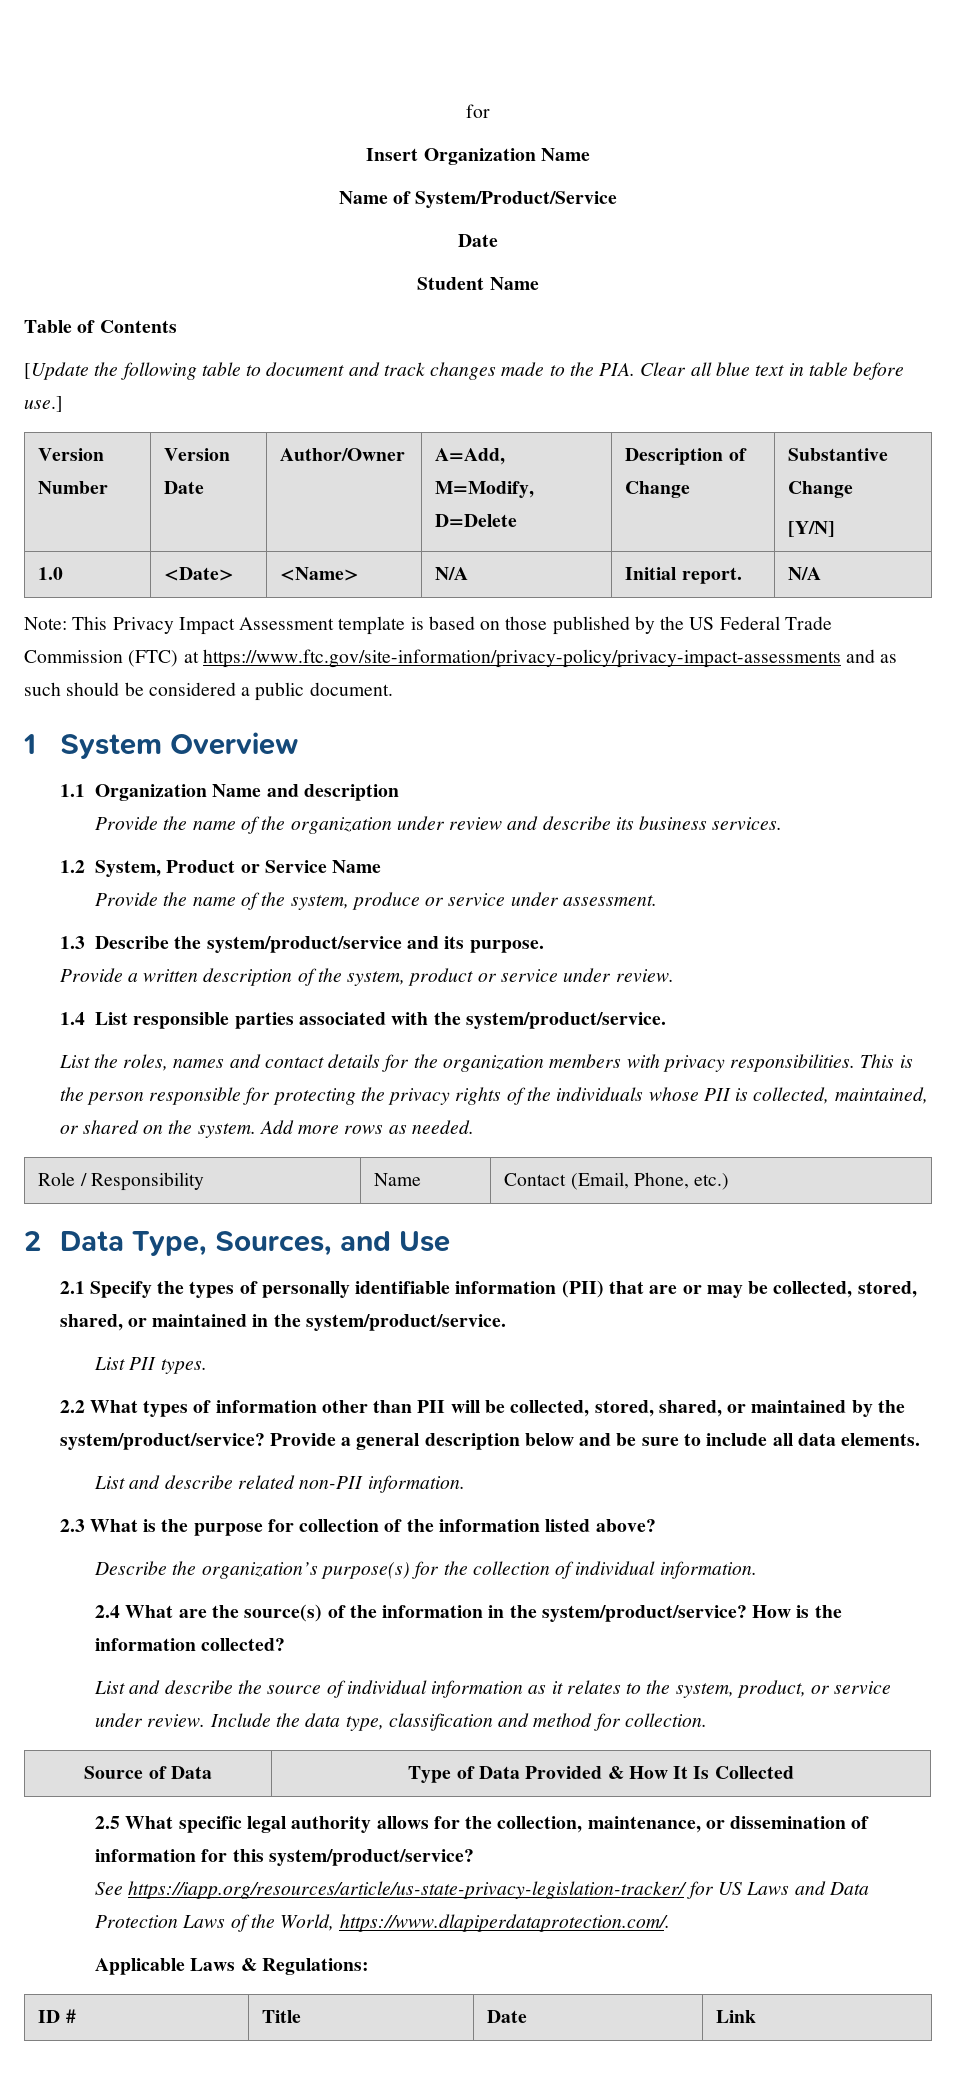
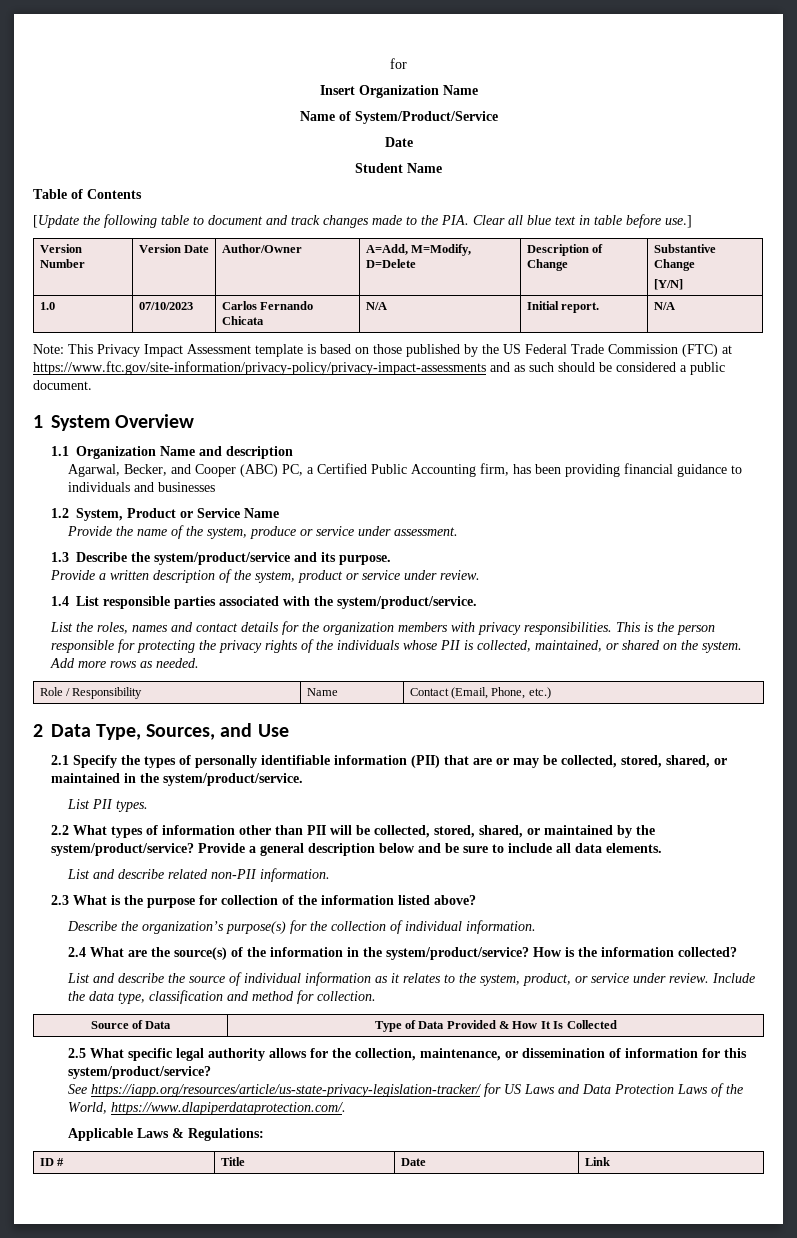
[164,567,235,581] [280,567,360,581] <Date> | <Name> -> [138,302,193,310] [221,301,313,310] [221,316,264,325] 07/10/2023 | Carlos Fernando Chicata
[95,816,783,834] Provide the name of the organization under review and describe its business services. -> [68,463,743,477] [68,482,216,492] Agarwal, Becker, and Cooper (ABC) PC, a Certified Public Accounting firm, has been providing financial guidance to individuals and businesses

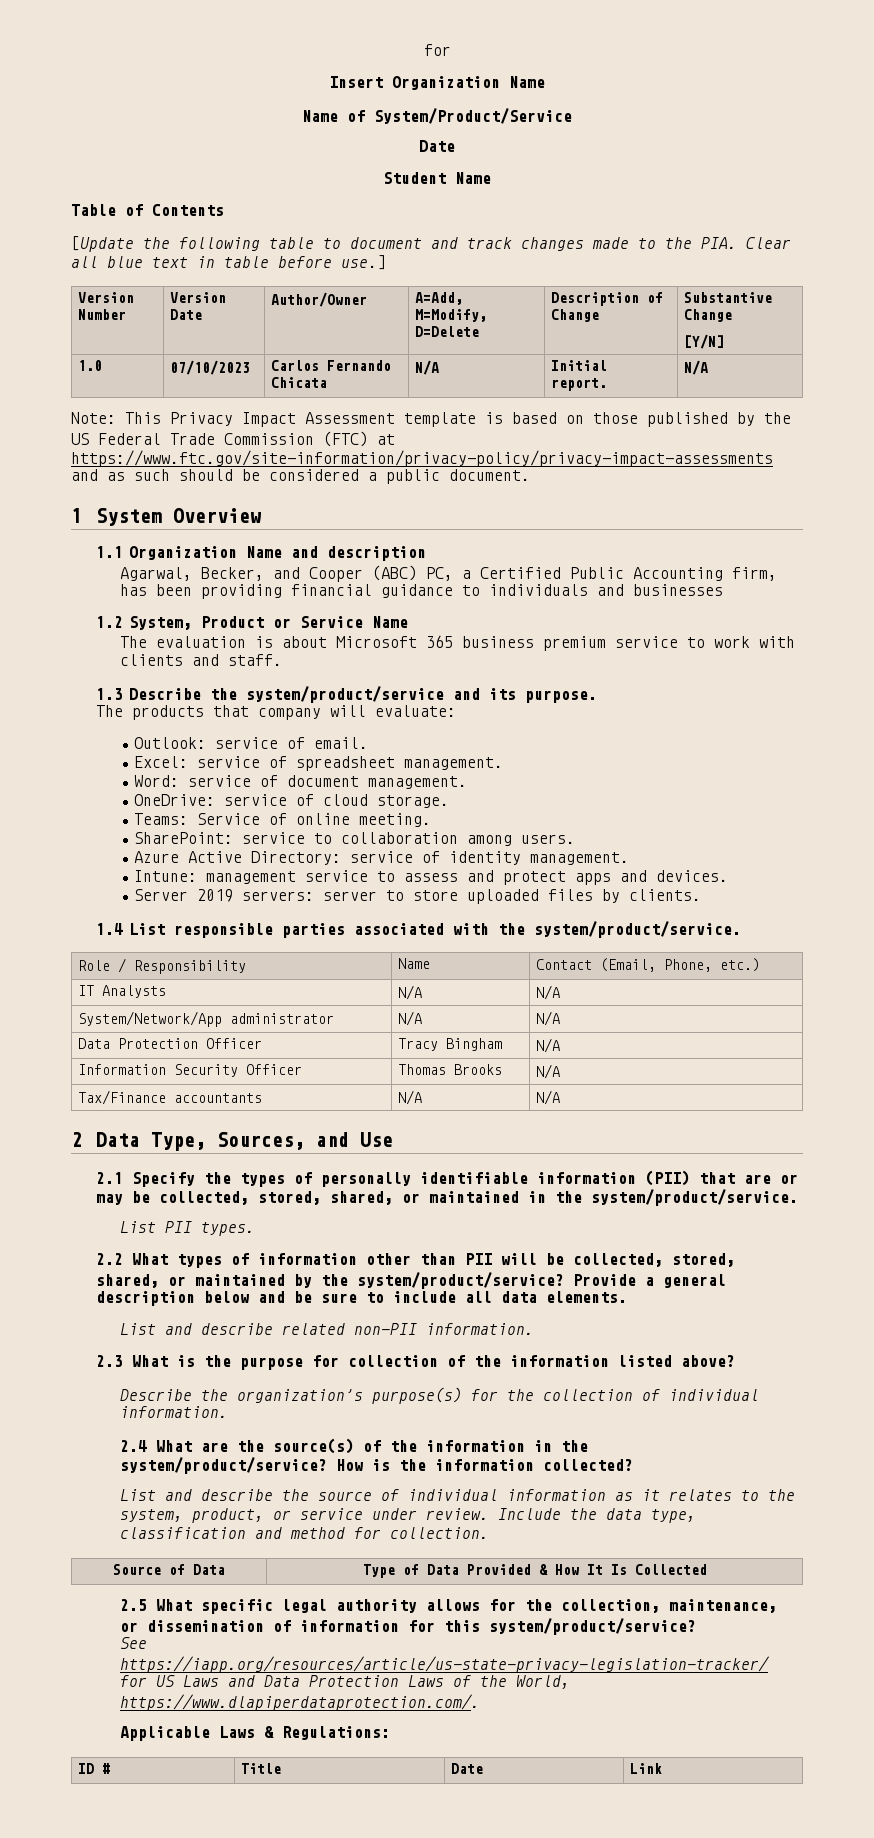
[67,525,459,539] Provide the name of the system, produce or service under assessment. -> [120,635,796,651] [120,654,283,666] The evaluation is about Microsoft 365 business premium service to work with clients and staff.
[49,569,480,583] Provide a written description of the system, product or service under review. -> [95,705,456,720] [134,737,369,749] [134,756,504,771] [134,775,468,789] [134,794,450,808] [134,813,432,827] [134,832,576,846] [134,851,630,865] [134,870,729,885] [134,889,702,904] The products that company will evaluate: // Outlook: service of email. // Excel: service of spreadsheet management. // Word: service of document management. // OneDrive: service of cloud storage. // Teams: Service of online meeting. // SharePoint: service to collaboration among users. // Azure Active Directory: service of identity management. // Intune: management service to assess and protect apps and devices. // Server 2019 servers: server to store uploaded files by clients.
[49,621,715,635] [50,639,742,653] [49,658,199,668] // List the roles, names and contact details for the organization members with privacy responsibilities. This is the person responsible for protecting the privacy rights of the individuals whose PII is collected, maintained, or shared on the system. Add more rows as needed. -> (742, 929) none
(551, 693) none -> [78,985,167,998] [398,985,423,1000] [536,985,561,1000] [78,1011,335,1027] [398,1011,423,1026] [536,1011,561,1026] [78,1038,263,1049] [398,1038,503,1051] [536,1038,561,1053] [78,1064,303,1077] [398,1064,503,1075] [536,1064,561,1079] [78,1090,263,1105] [398,1090,423,1105] [536,1090,561,1105] // IT Analysts | N/A | N/A // System/Network/App administrator | N/A | N/A // Data Protection Officer | Tracy Bingham | N/A // Information Security Officer | Thomas Brooks | N/A // Tax/Finance accountants | N/A | N/A

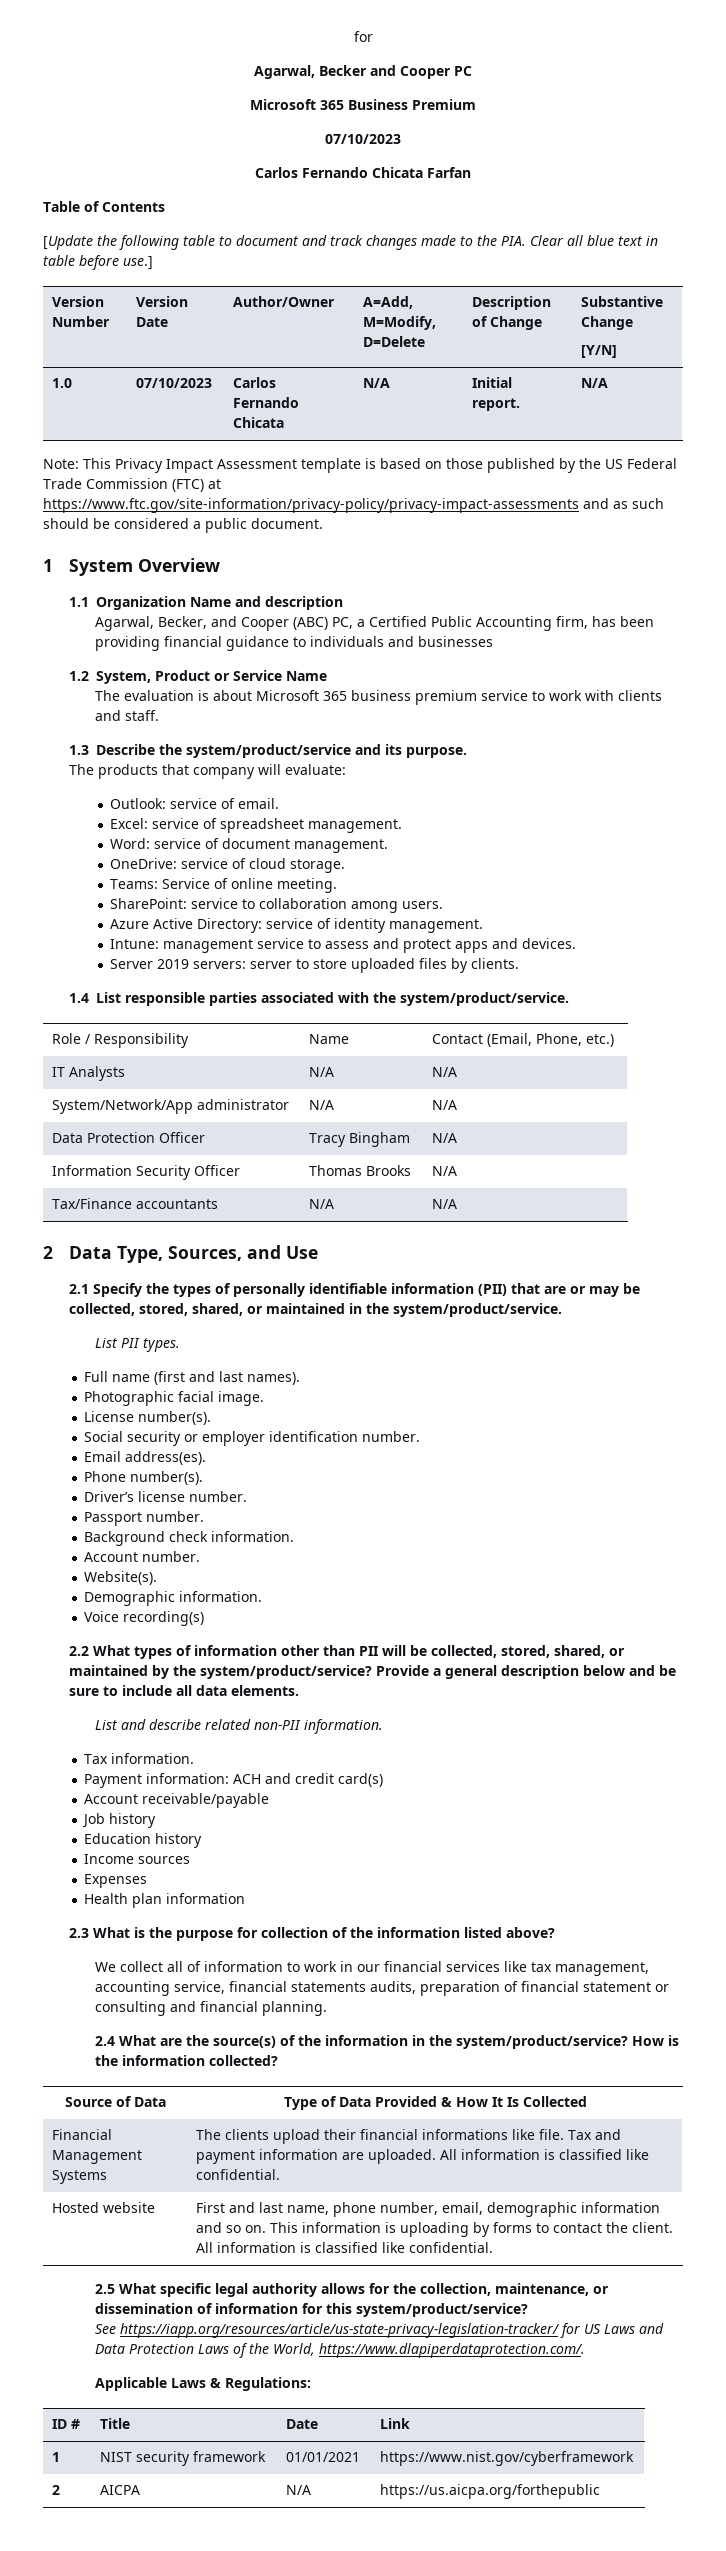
[329,76,545,90] [302,108,572,124] [419,140,455,152] [383,172,491,184] Insert Organization Name // Name of System/Product/Service // Date // Student Name -> [254,65,472,79] [250,99,476,110] [325,134,401,144] [255,167,471,178] Agarwal, Becker and Cooper PC // Microsoft 365 Business Premium // 07/10/2023 // Carlos Fernando Chicata Farfan
(256, 1229) none -> [84,1371,301,1385] [84,1391,265,1406] [84,1411,212,1425] [84,1431,421,1446] [84,1451,207,1465] [84,1471,204,1485] [84,1491,248,1502] [84,1511,205,1526] [84,1531,295,1546] [84,1551,201,1562] [84,1571,158,1585] [84,1591,263,1606] [84,1611,205,1626] // Full name (first and last names). // Photographic facial image. // License number(s). // Social security or employer identification number. // Email address(es). // Phone number(s). // Driver’s license number. // Passport number. // Background check information. // Account number. // Website(s). // Demographic information. // Voice recording(s)
(535, 1329) none -> [84,1753,195,1764] [84,1773,384,1788] [84,1793,270,1808] [82,1813,157,1828] [84,1833,203,1848] [84,1854,191,1864] [84,1874,148,1888] [84,1893,246,1908] // Tax information. // Payment information: ACH and credit card(s) // Account receivable/payable // Job history // Education history // Income sources // Expenses // Health plan information
[120,1387,760,1404] [120,1406,229,1418] Describe the organization’s purpose(s) for the collection of individual information. -> [94,1961,649,1976] [94,1981,669,1996] [94,2001,327,2016] We collect all of information to work in our financial services like tax management, accounting service, financial statements audits, preparation of financial statement or consulting and financial planning.
[120,1489,796,1501] [120,1508,697,1523] [120,1527,490,1539] // List and describe the source of individual information as it relates to the system, product, or service under review. Include the data type, classification and method for collection. -> (278, 2060) none
(707, 1569) none -> [52,2129,113,2140] [52,2150,143,2164] [52,2170,108,2184] [196,2129,622,2144] [196,2149,650,2164] [196,2169,281,2180] [52,2202,156,2213] [196,2202,661,2217] [196,2222,674,2237] [196,2242,494,2253] // Financial Management Systems | The clients upload their financial informations like file. Tax and payment information are uploaded. All information is classified like confidential. // Hosted website | First and last name, phone number, email, demographic information and so on. This information is uploading by forms to contact the client. All information is classified like confidential.
(663, 1768) none -> [52,2452,61,2462] [100,2451,267,2466] [286,2452,361,2462] [380,2451,635,2466] [52,2485,61,2495] [100,2485,141,2495] [286,2485,312,2495] [380,2484,601,2499] // 1 | NIST security framework | 01/01/2021 | https://www.nist.gov/cyberframework // 2 | AICPA | N/A | https://us.aicpa.org/forthepublic

